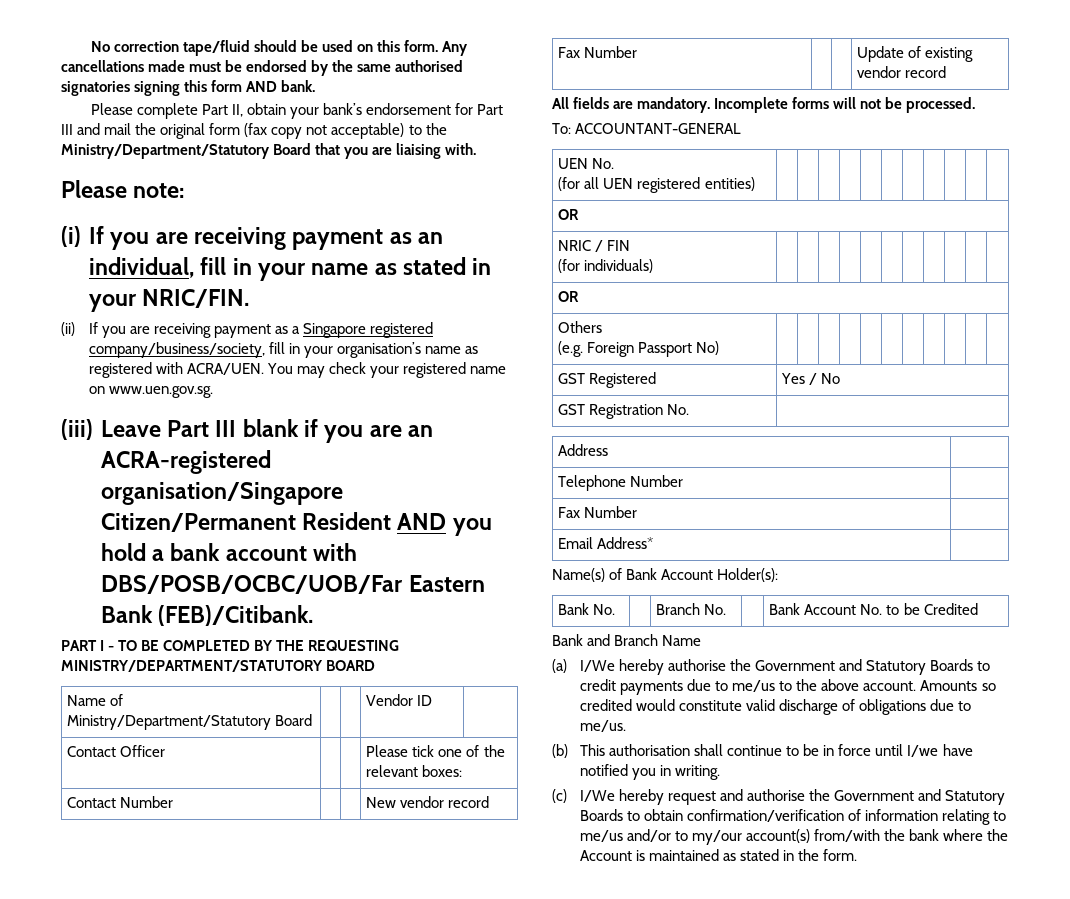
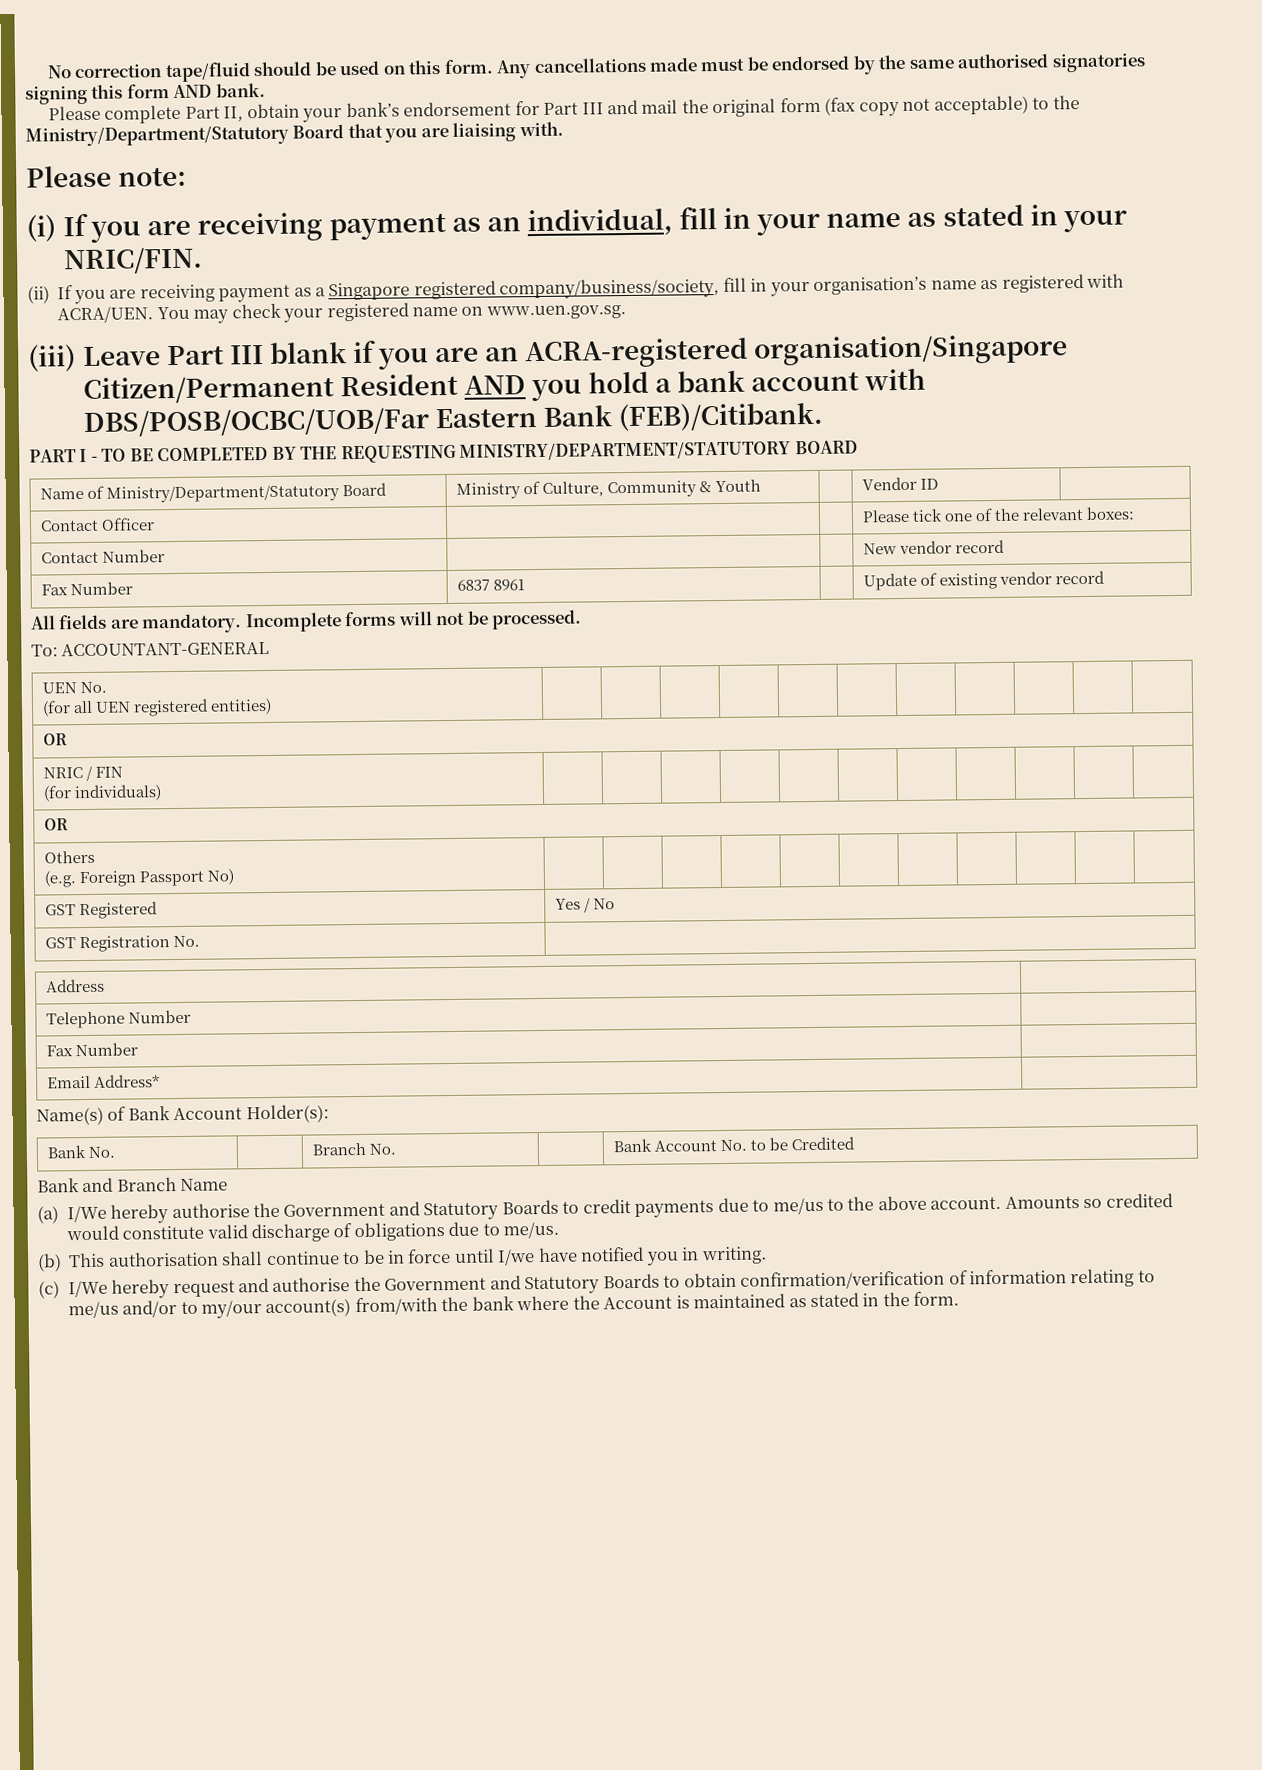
(313, 720) none -> [455,479,761,499] Ministry of Culture, Community & Youth
(638, 52) none -> [456,579,525,591] 6837 8961

